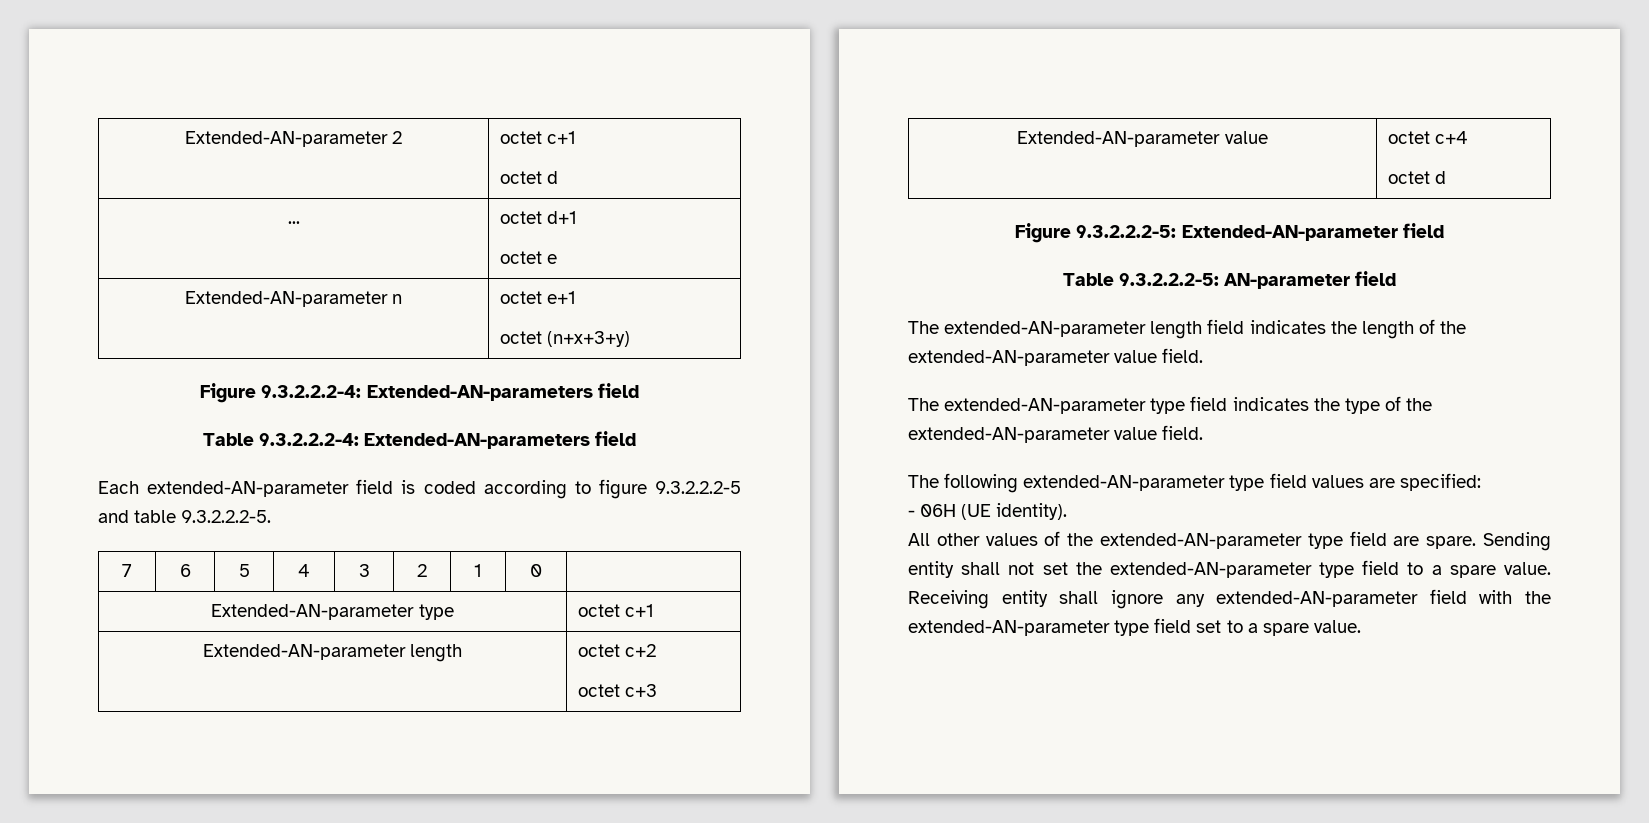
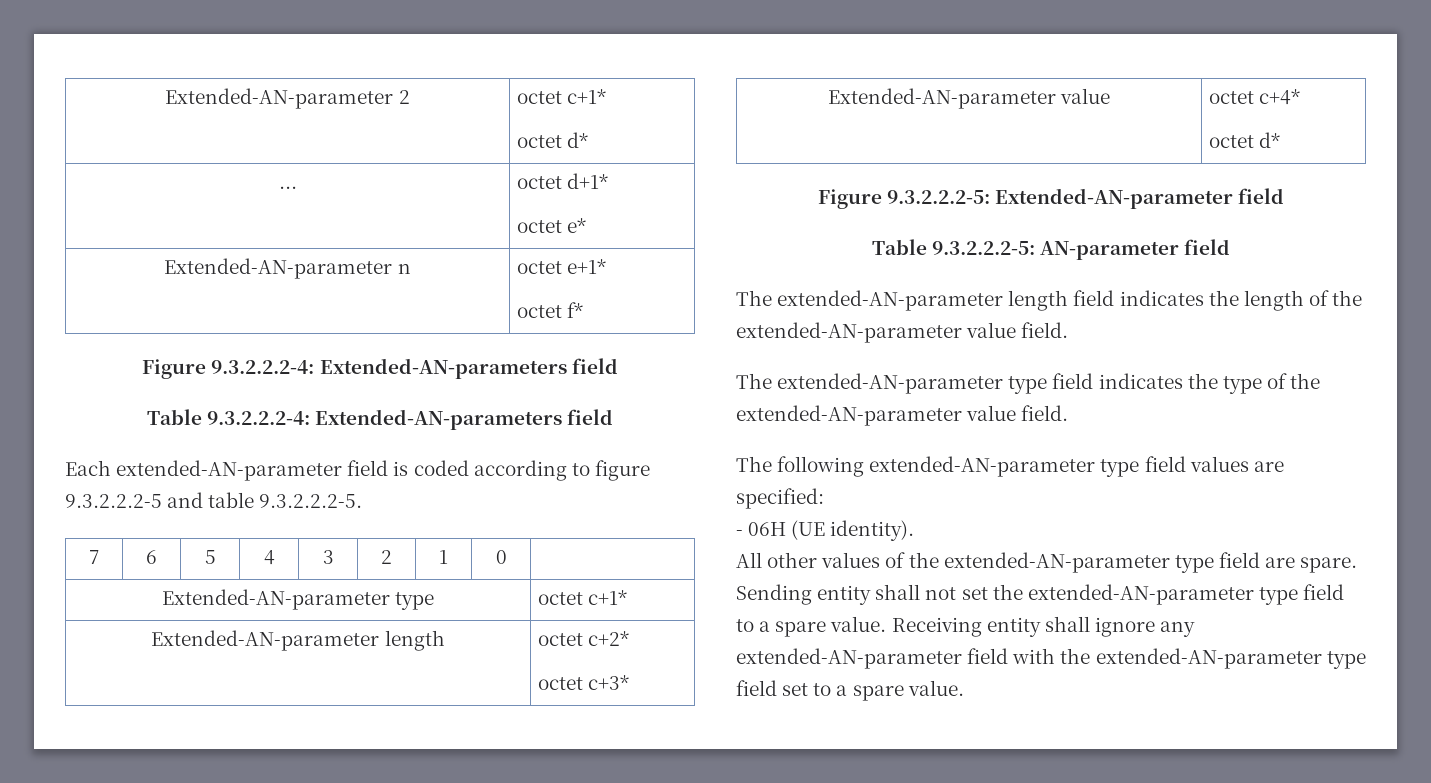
[547,131,577,144] [500,171,559,184] c+1 // octet d -> [567,89,607,104] [517,132,589,148] c+1* // octet d*
[547,211,578,224] [500,251,558,264] d+1 // octet e -> [567,173,609,189] [517,218,587,233] d+1* // octet e*
[547,291,577,304] [500,331,631,347] e+1 // octet (n+x+3+y) -> [567,259,607,274] [517,302,584,318] e+1* // octet f*
[625,604,655,617] c+1 -> [588,590,628,605] c+1*
[625,644,657,657] [578,684,658,697] c+2 // octet c+3 -> [588,631,630,646] [538,675,630,690] c+2* // octet c+3*
[1435,131,1469,144] [1388,171,1447,184] c+4 // octet d -> [1259,89,1301,105] [1209,132,1281,148] c+4* // octet d*

